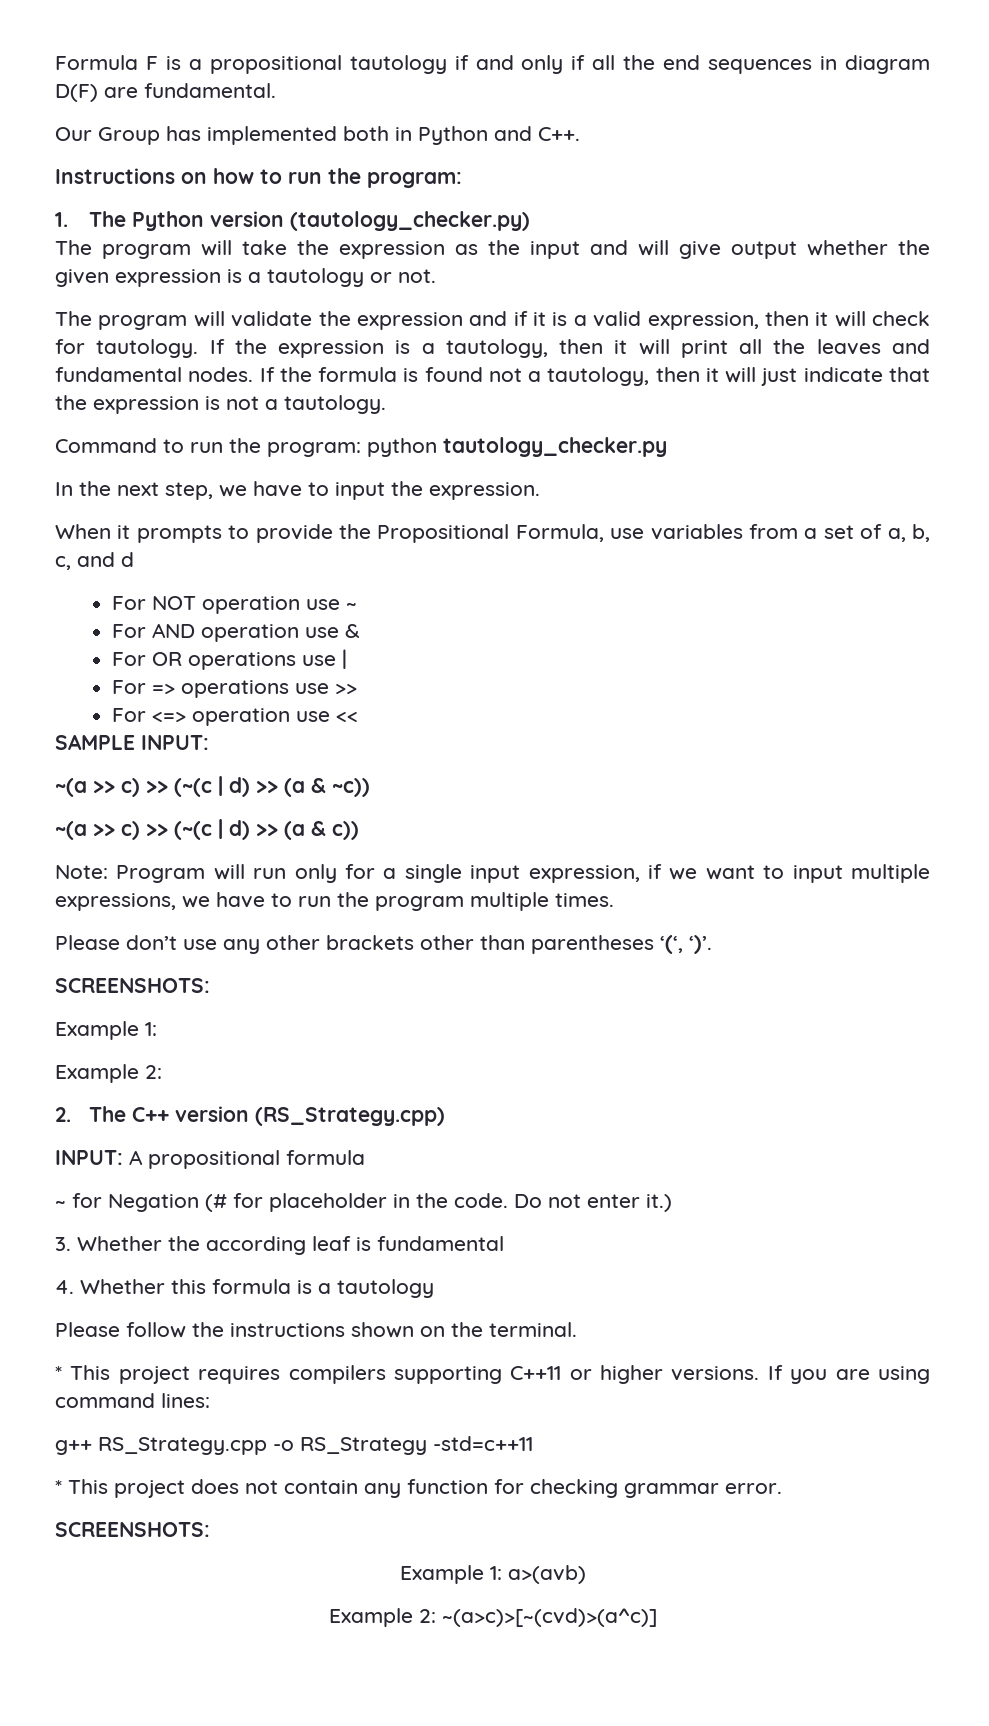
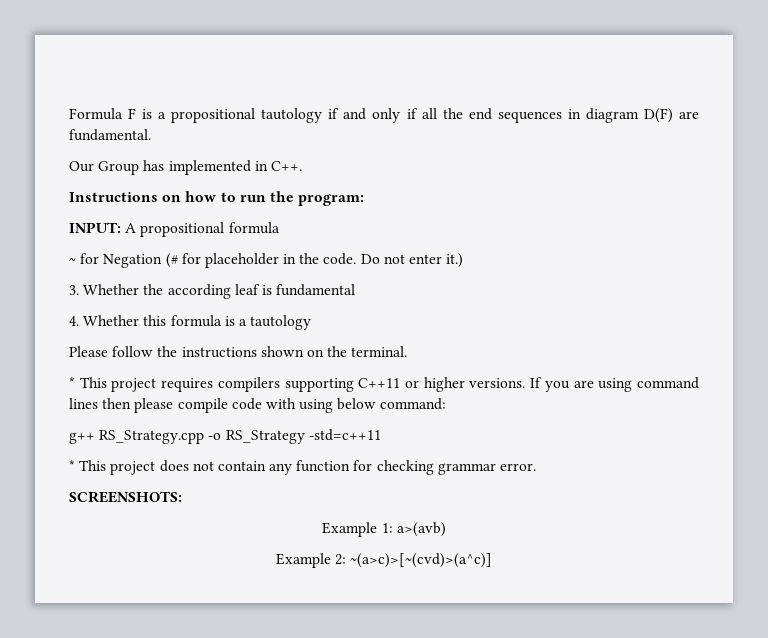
[343,126,532,145] both in Python and -> [254,161,268,171] in
[55,211,530,231] [55,240,930,259] [55,268,436,287] [55,311,930,330] [55,339,930,358] [55,367,930,386] [55,395,386,414] [55,437,667,457] [55,481,540,500] [55,524,930,543] [55,552,134,570] [112,596,358,614] [112,623,361,642] [112,649,348,670] [112,680,358,698] [112,708,359,726] [55,734,209,750] [55,776,370,797] [55,819,359,840] [55,864,930,883] [55,892,614,911] [55,935,712,954] [55,978,210,993] [55,1021,157,1040] [55,1064,162,1083] [55,1106,445,1126] // 1. The Python version (tautology_checker.py) // The program will take the expression as the input and will give output whether the given expression is a tautology or not. // The program will validate the expression and if it is a valid expression, then it will check for tautology. If the expression is a tautology, then it will print all the leaves and fundamental nodes. If the formula is found not a tautology, then it will just indicate that the expression is not a tautology. // Command to run the program: python tautology_checker.py // In the next step, we have to input the expression. // When it prompts to provide the Propositional Formula, use variables from a set of a, b, c, and d // For NOT operation use ~ // For AND operation use & // For OR operations use | // For => operations use >> // For <=> operation use << // SAMPLE INPUT: // ~(a >> c) >> (~(c | d) >> (a & ~c)) // ~(a >> c) >> (~(c | d) >> (a & c)) // Note: Program will run only for a single input expression, if we want to input multiple expressions, we have to run the program multiple times. // Please don’t use any other brackets other than parentheses ‘(‘, ‘)’. // SCREENSHOTS: // Example 1: // Example 2: // 2. The C++ version (RS_Strategy.cpp) -> (365, 200) none
[161,1393,210,1408] lines: -> [69,398,447,413] lines then please compile code with using below command:

